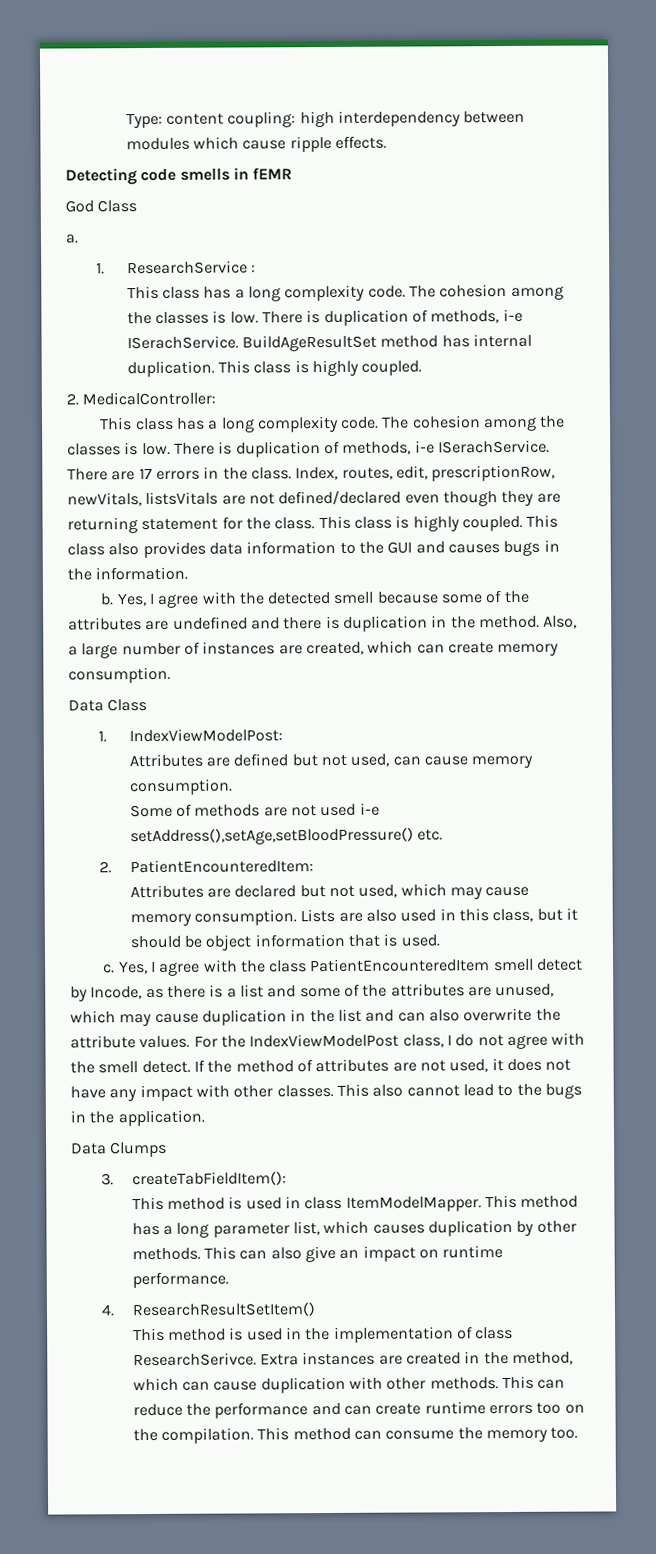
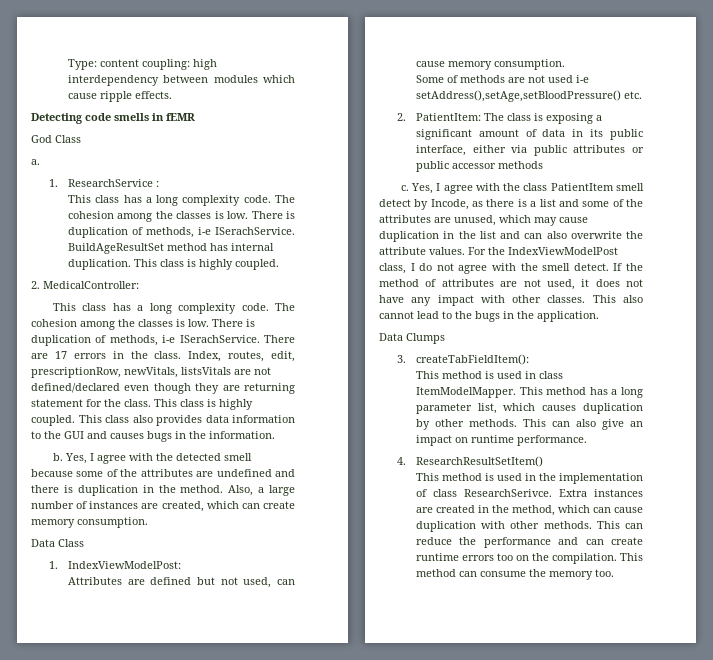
[129,859,314,874] [129,883,530,900] [129,907,579,927] [129,933,440,951] PatientEncounteredItem: // Attributes are declared but not used, which may cause memory consumption. Lists are also used in this class, but it should be object information that is used. -> [415,113,602,124] [415,129,643,140] [415,145,644,156] [415,161,543,172] PatientItem: The class is exposing a significant amount of data in its public interface, either via public attributes or public accessor methods
[310,958,491,973] PatientEncounteredItem -> [550,183,614,191] PatientItem

